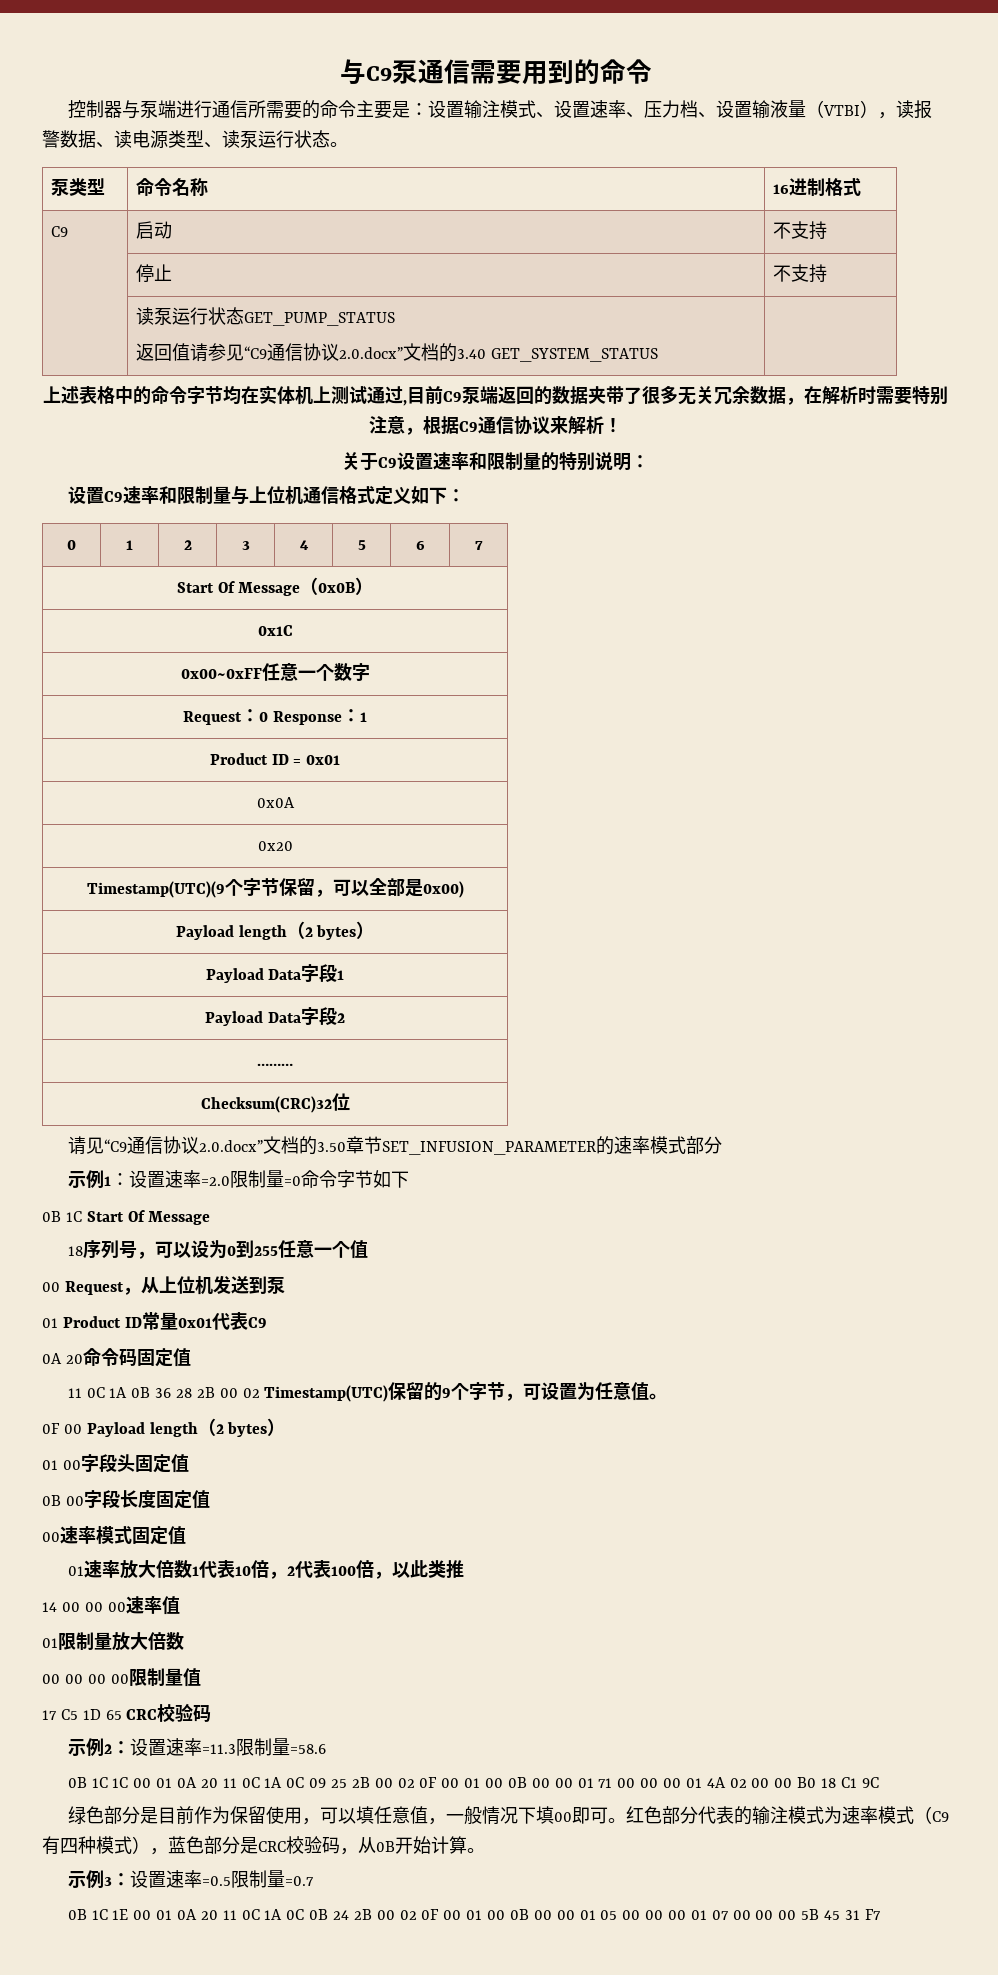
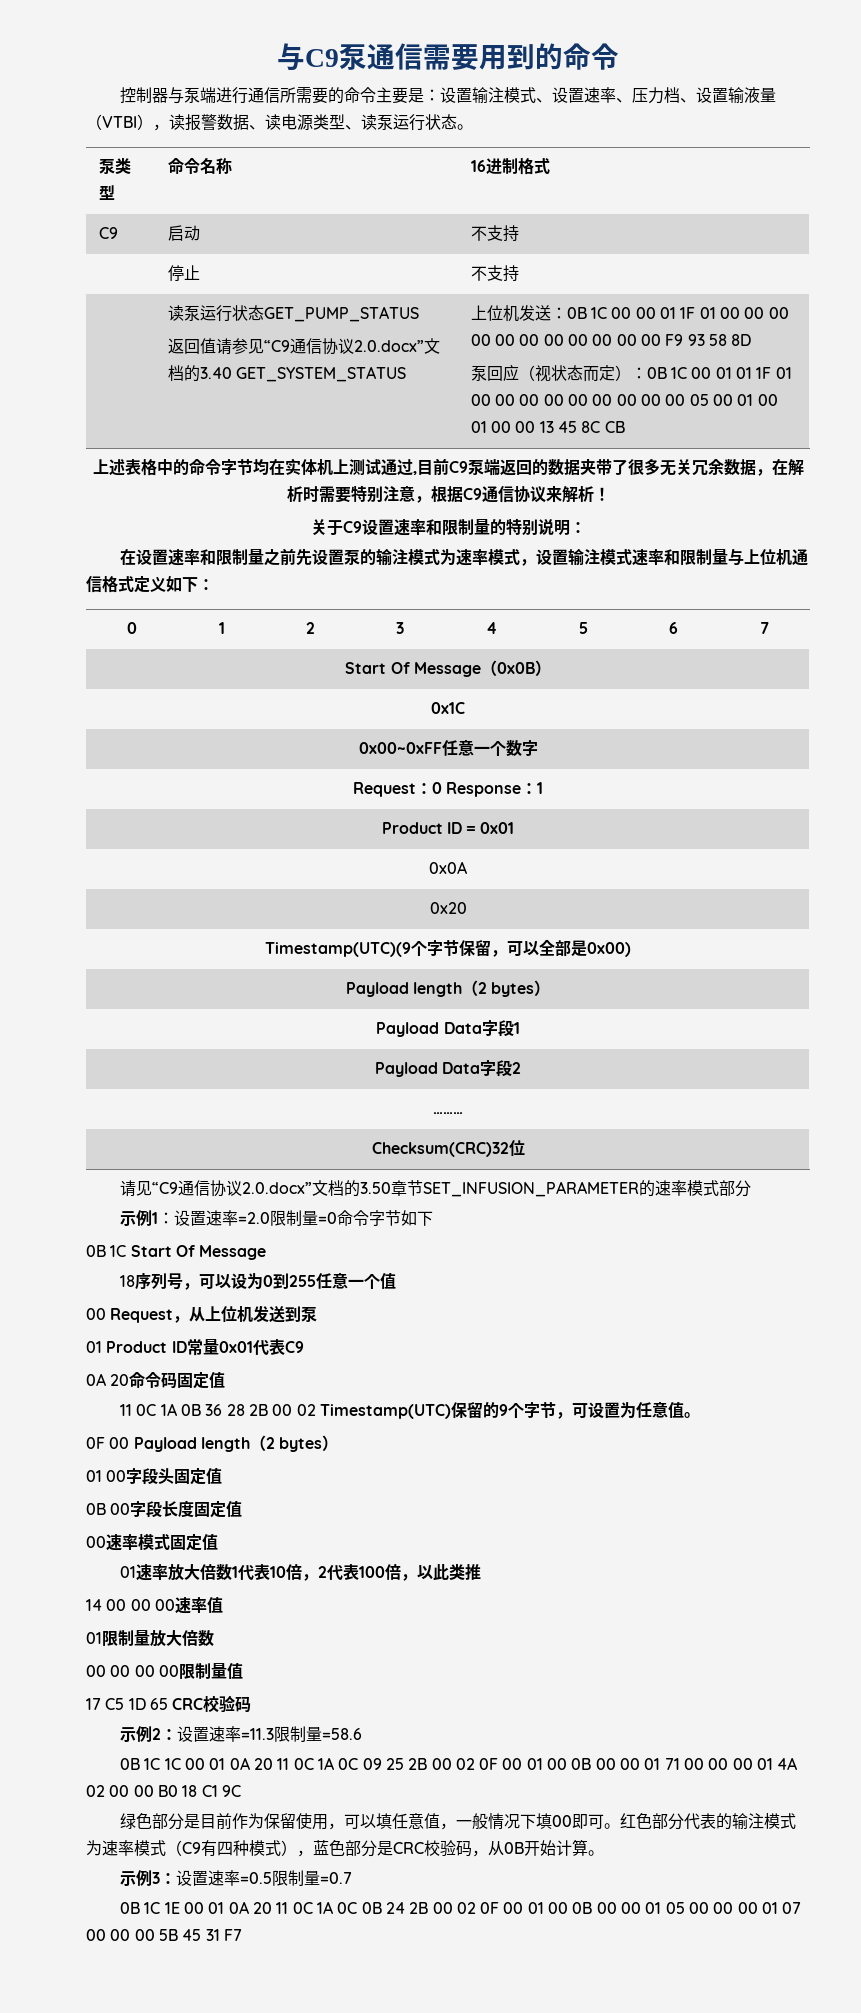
(658, 355) none -> [470,305,789,322] [470,334,752,346] [470,364,792,382] [470,394,778,406] [470,421,625,433] 上位机发送：0B 1C 00 00 01 1F 01 00 00 00 00 00 00 00 00 00 00 00 F9 93 58 8D // 泵回应（视状态而定）：0B 1C 00 01 01 1F 01 00 00 00 00 00 00 00 00 00 05 00 01 00 01 00 00 13 45 8C CB
[67,486,123,504] 设置C9 -> [120,548,633,566] 在设置速率和限制量之前先设置泵的输注模式为速率模式，设置输注模式

